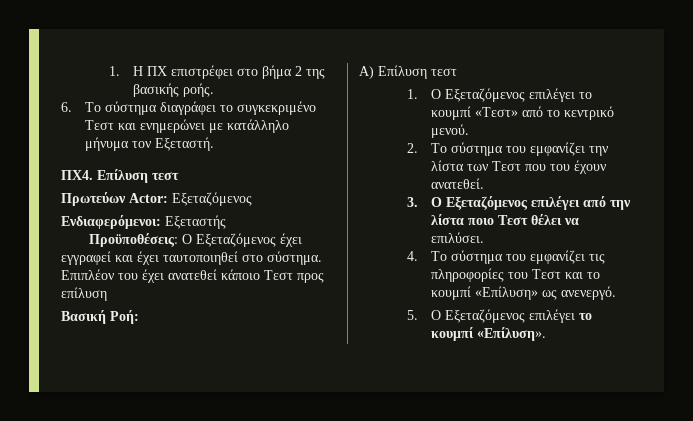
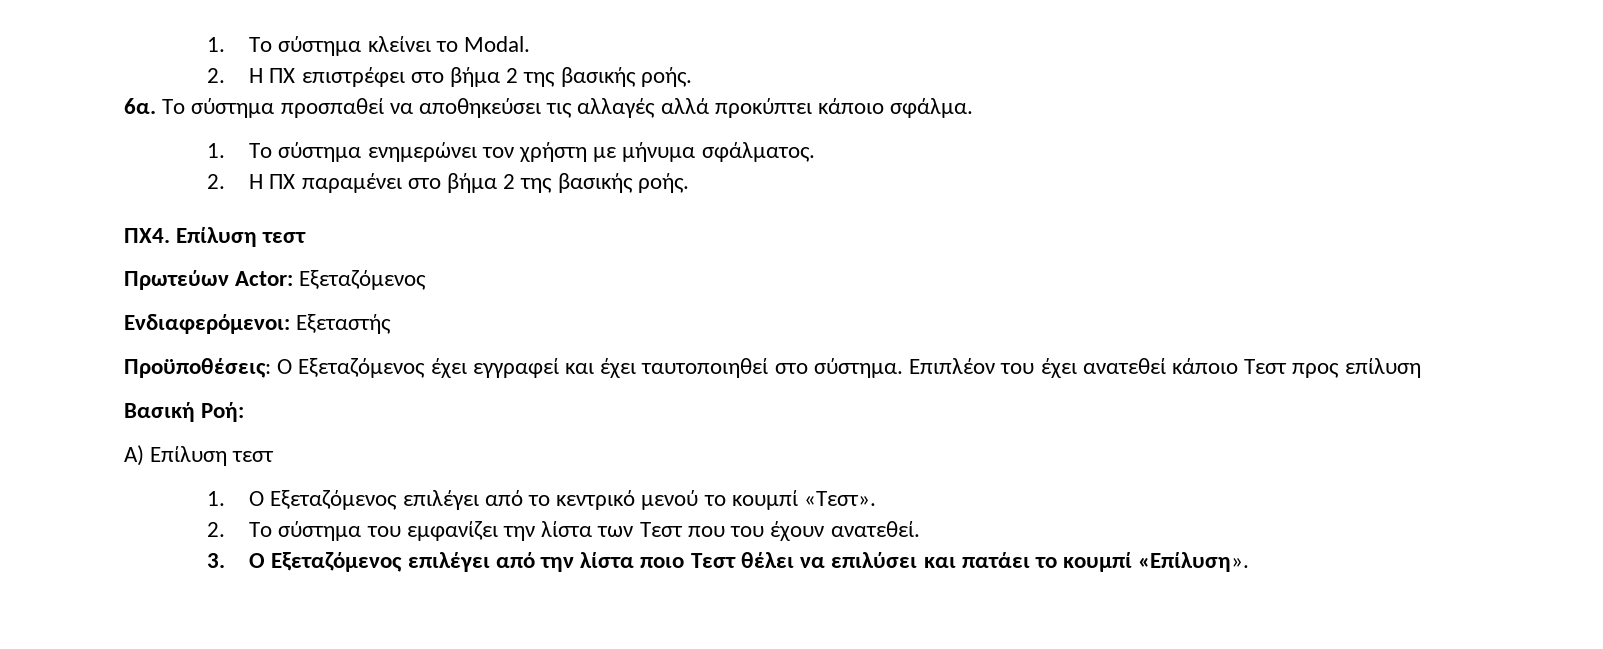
[109,66,121,76] 1. -> [207,36,531,56] [207,68,226,83] 1. Το σύστημα κλείνει το Modal. // 2.
[61,101,317,115] [85,119,290,133] [85,137,215,151] 6. Το σύστημα διαγράφει το συγκεκριμένο Τεστ και ενημερώνει με κατάλληλο μήνυμα τον Εξεταστή. -> [124,98,974,118] [207,142,815,162] [207,173,689,193] 6α. Το σύστημα προσπαθεί να αποθηκεύσει τις αλλαγές αλλά προκύπτει κάποιο σφάλμα. // 1. Το σύστημα ενημερώνει τον χρήστη με μήνυμα σφάλματος. // 2. Η ΠΧ παραμένει στο βήμα 2 της βασικής ροής.
[579,92,593,99] [431,106,615,120] [431,124,470,138] το κουμπί «Τεστ» από το κεντρικό μενού. -> [484,490,877,510] από το κεντρικό μενού το κουμπί «Τεστ».
[431,232,485,243] [407,250,606,264] [431,268,601,282] [431,286,617,300] [407,309,576,323] επιλύσει. // 4. Το σύστημα του εμφανίζει τις πληροφορίες του Τεστ και το κουμπί «Επίλυση» ως ανενεργό. // 5. Ο Εξεταζόμενος επιλέγει -> [831,552,1030,568] επιλύσει και πατάει

